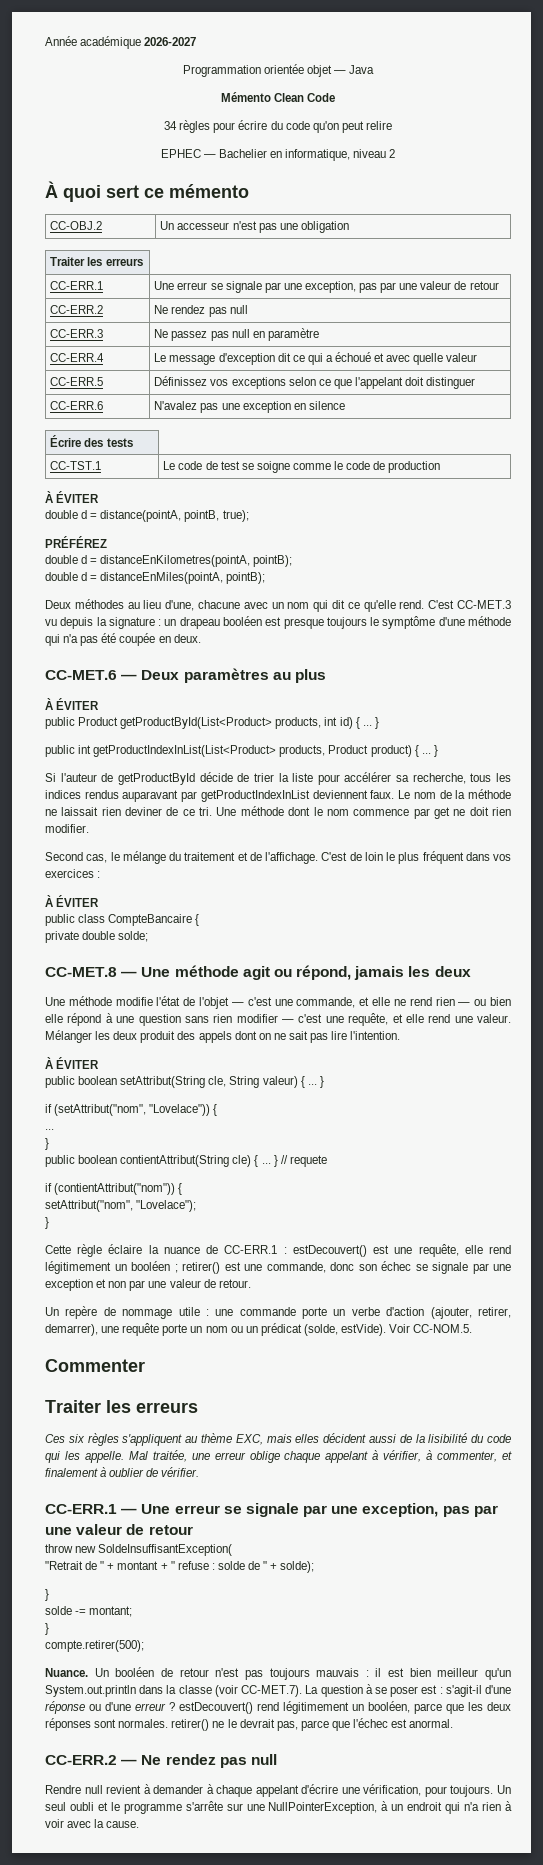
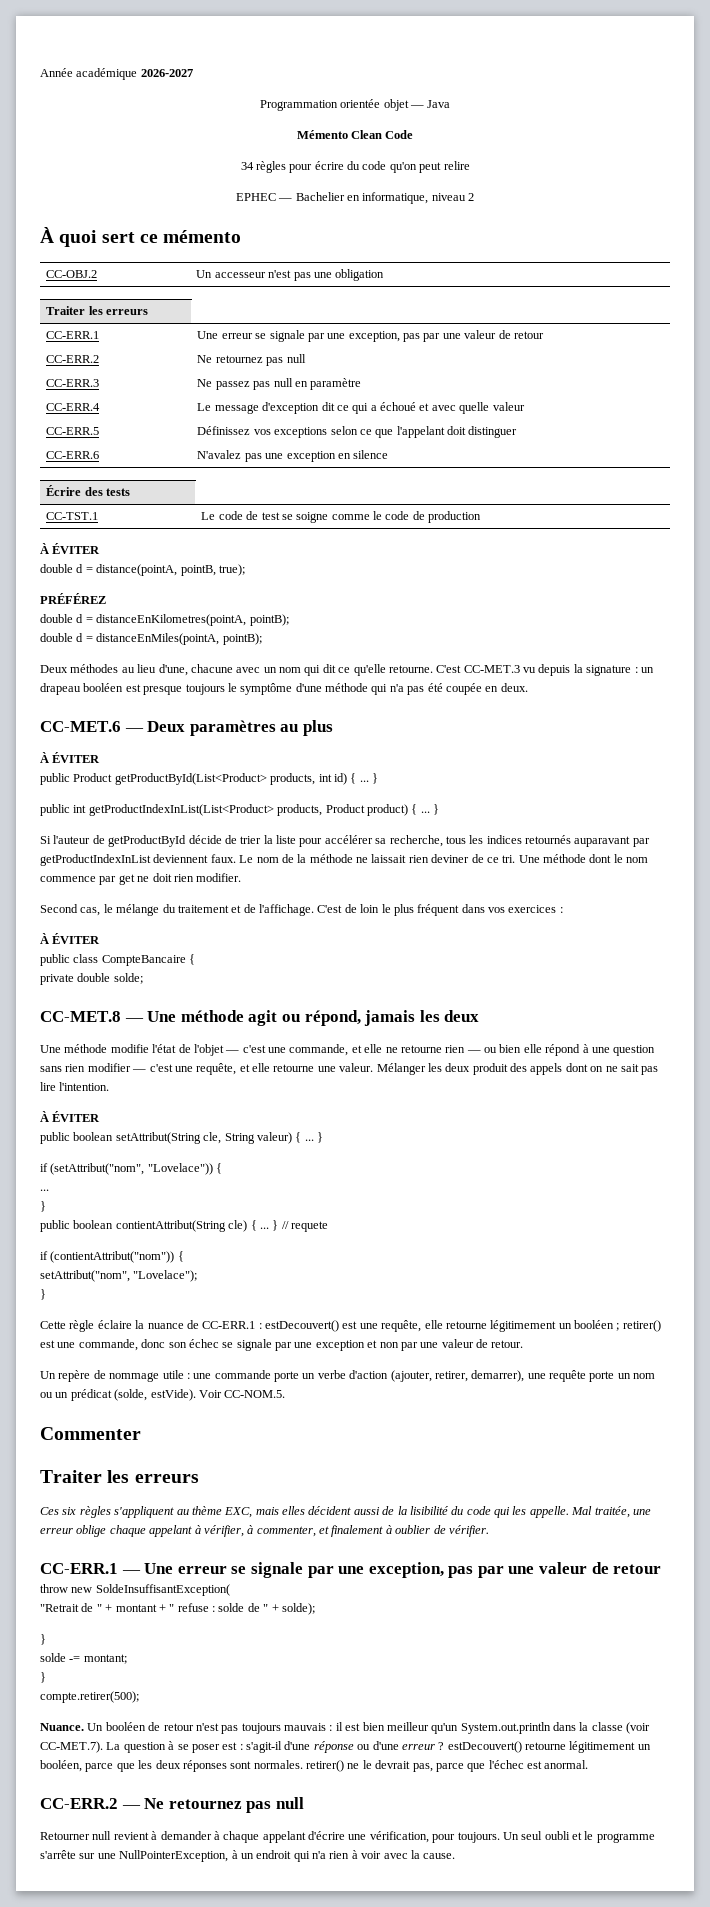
[171,305,206,314] rendez -> [215,355,263,363] retournez
[399,600,425,609] rend. -> [388,665,433,673] retourne.
[84,790,119,799] rendus -> [525,835,571,844] retournés
[409,997,432,1006] rend -> [400,1045,442,1053] retourne
[428,1014,451,1023] rend -> [273,1064,315,1072] retourne
[488,1245,511,1254] rend -> [445,1321,487,1329] retourne
[257,1702,279,1711] rend -> [525,1742,566,1750] retourne
[165,1754,277,1768] [45,1785,81,1794] rendez pas null // Rendre -> [168,1797,304,1813] [40,1832,90,1840] retournez pas null // Retourner

